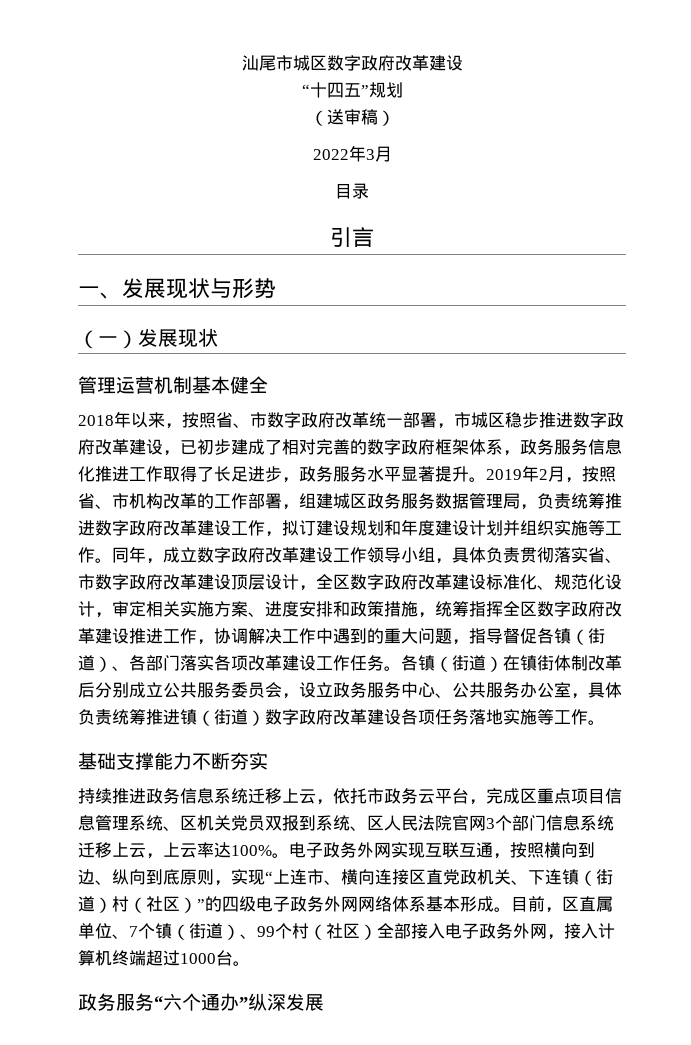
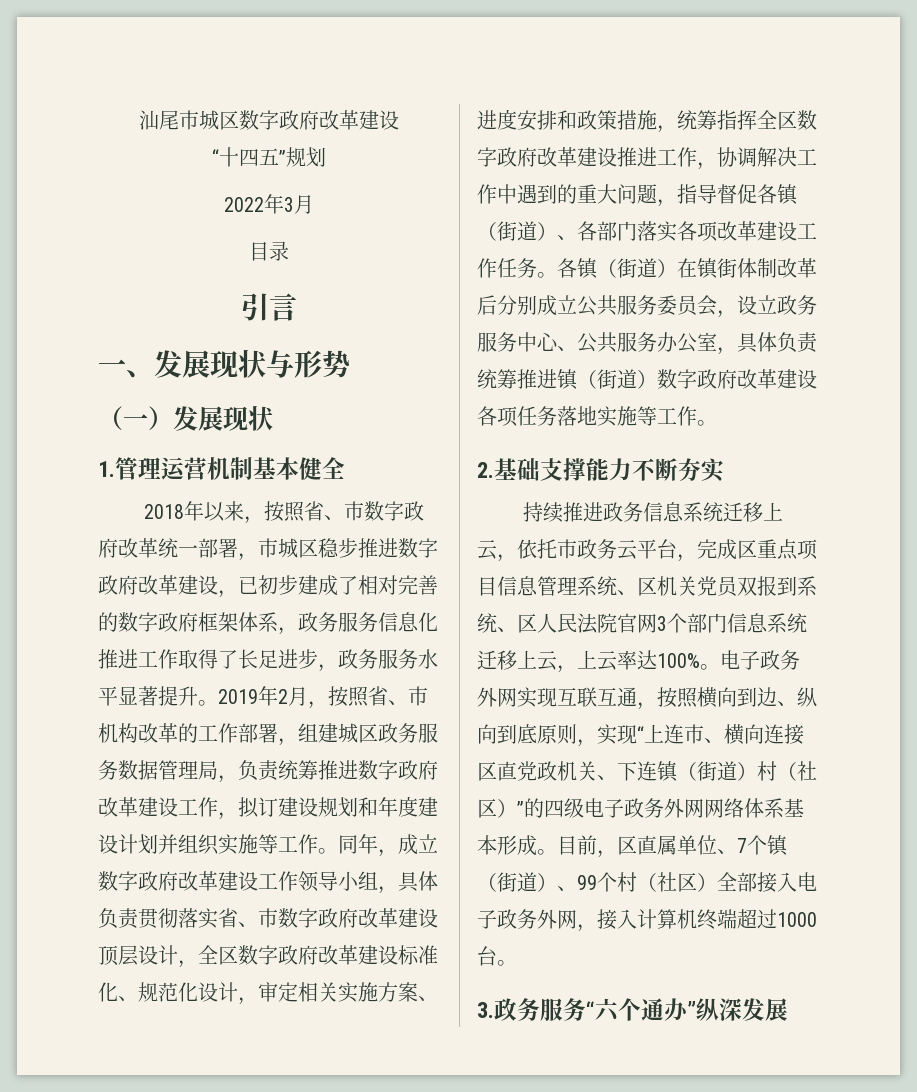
[309,109,395,126] // （送审稿） -> (326, 157) none
(218, 337) none -> [98,461,115,477] 1.
(605, 722) none -> [477,462,494,478] 2.
(250, 963) none -> [477,1002,494,1018] 3.

